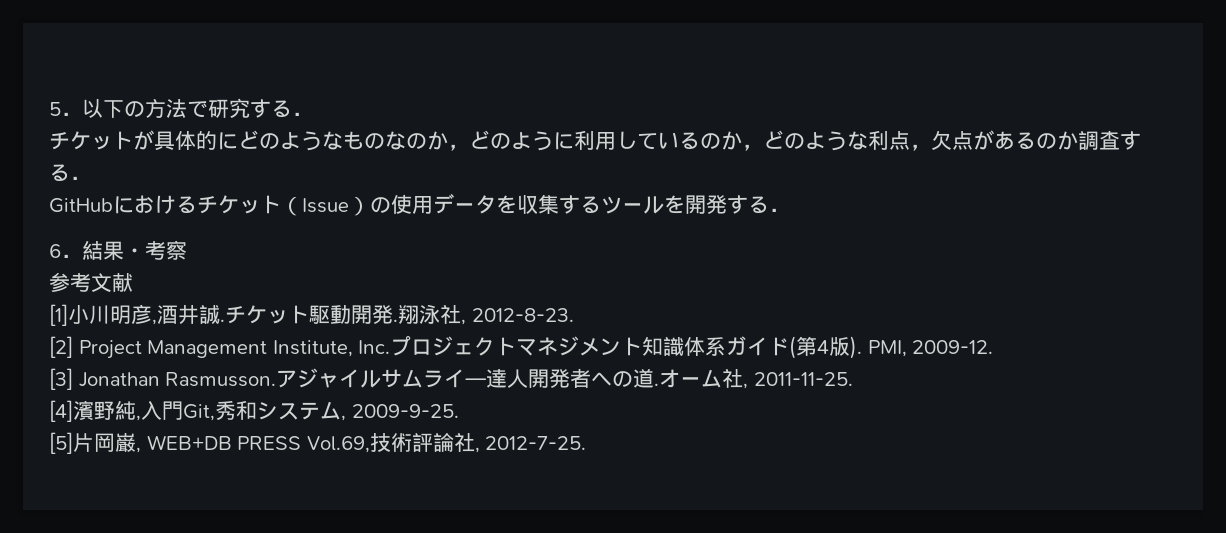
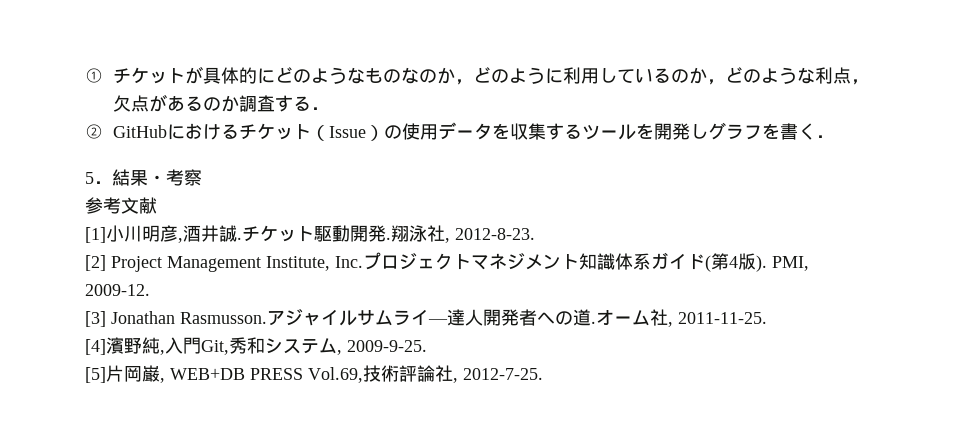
[49,98,313,118] 5．以下の方法で研究する． // -> [85,68,103,83] ①
(91, 178) none -> [85,124,103,139] ②
[727,195,790,214] [49,244,61,258] する． // 6 -> [689,122,834,140] [85,172,94,184] しグラフを書く． // 5

